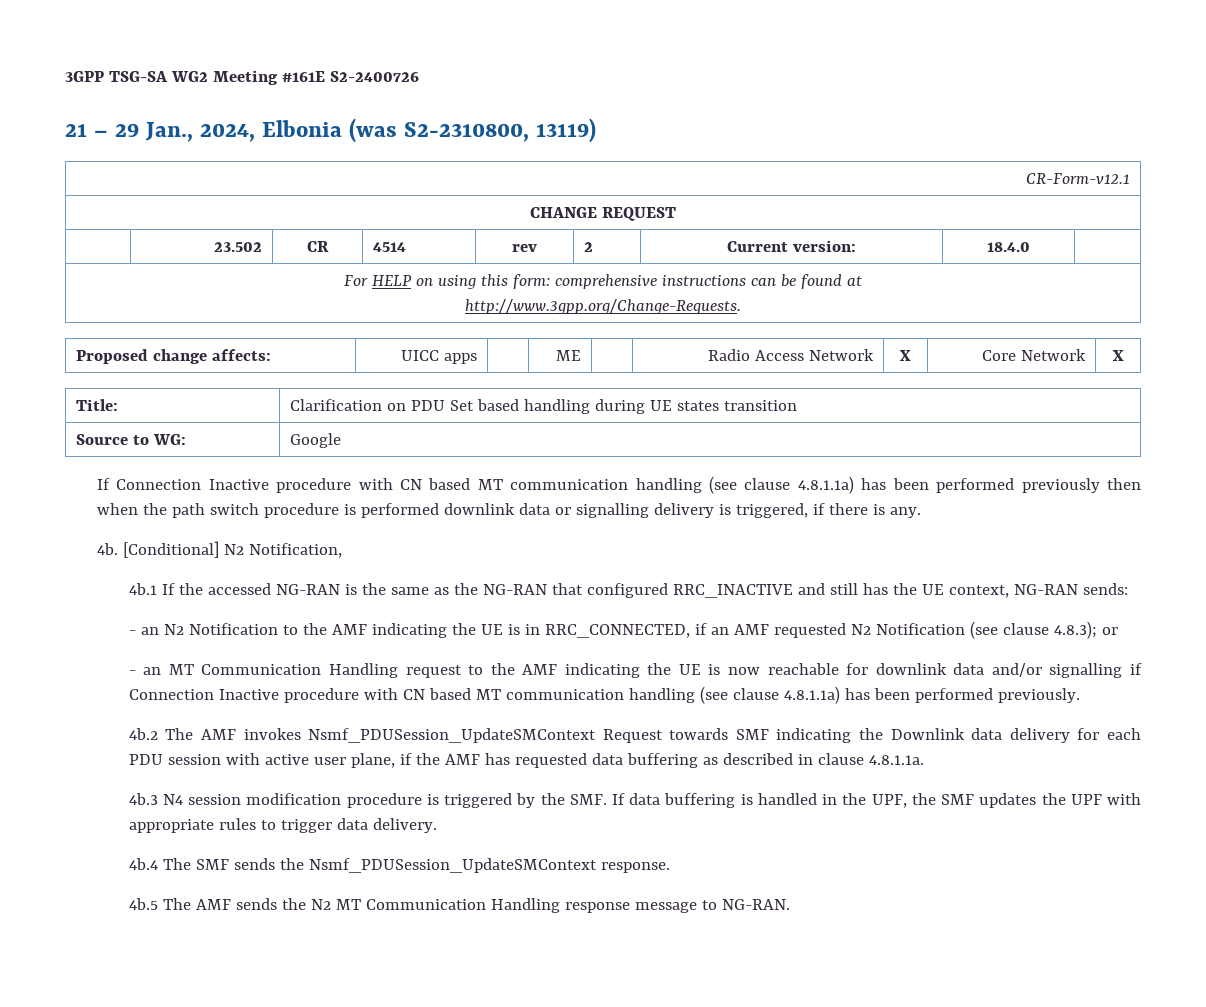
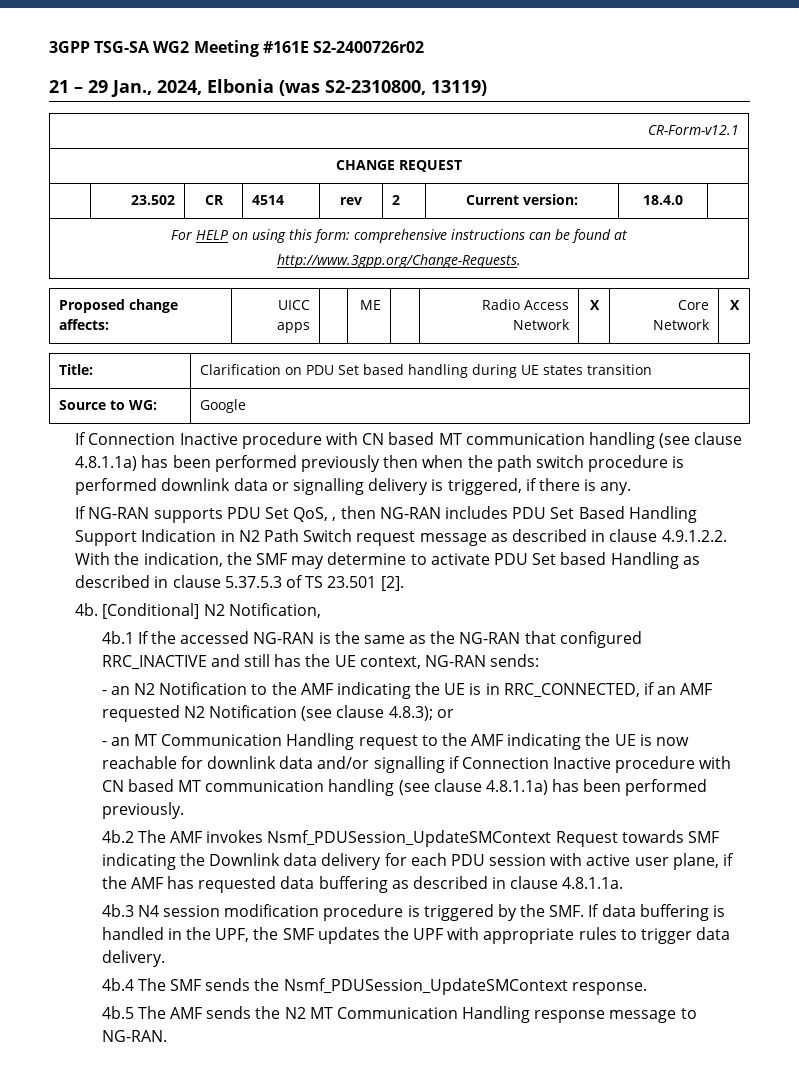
[329,71,419,82] S2-2400726 -> [312,41,424,53] S2-2400726r02
(921, 512) none -> [75,506,697,523] [75,529,727,546] [75,552,700,569] [75,575,404,591] // If NG-RAN supports PDU Set QoS, , then NG-RAN includes PDU Set Based Handling Support Indication in N2 Path Switch request message as described in clause 4.9.1.2.2. With the indication, the SMF may determine to activate PDU Set based Handling as described in clause 5.37.5.3 of TS 23.501 [2].

